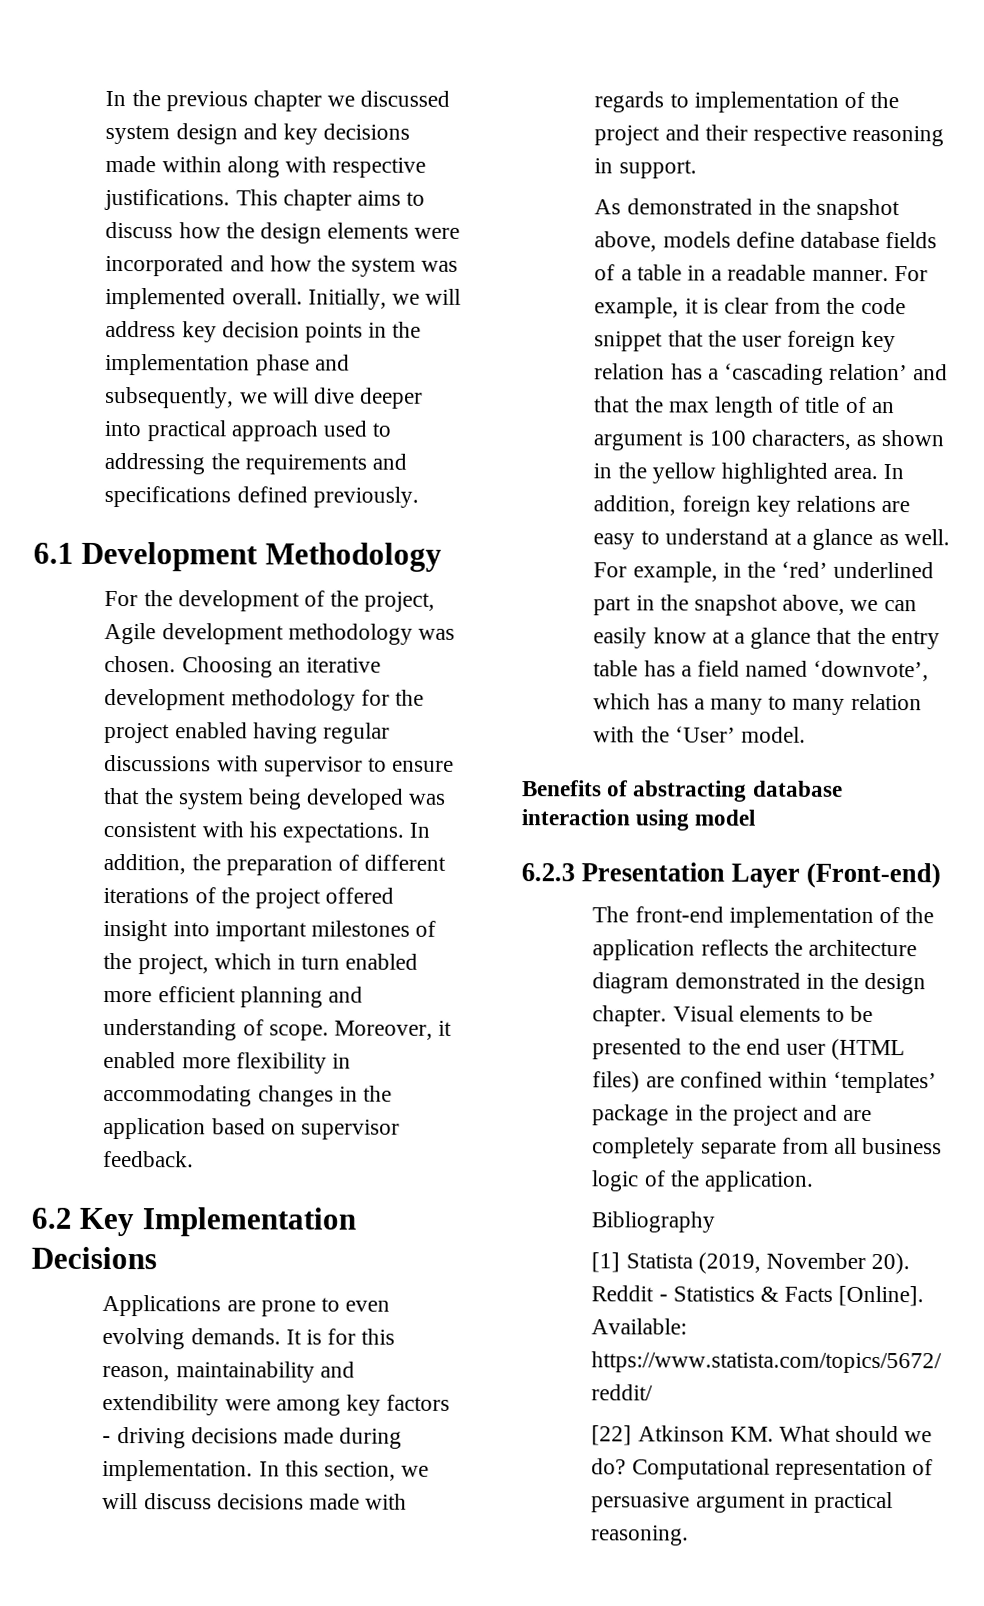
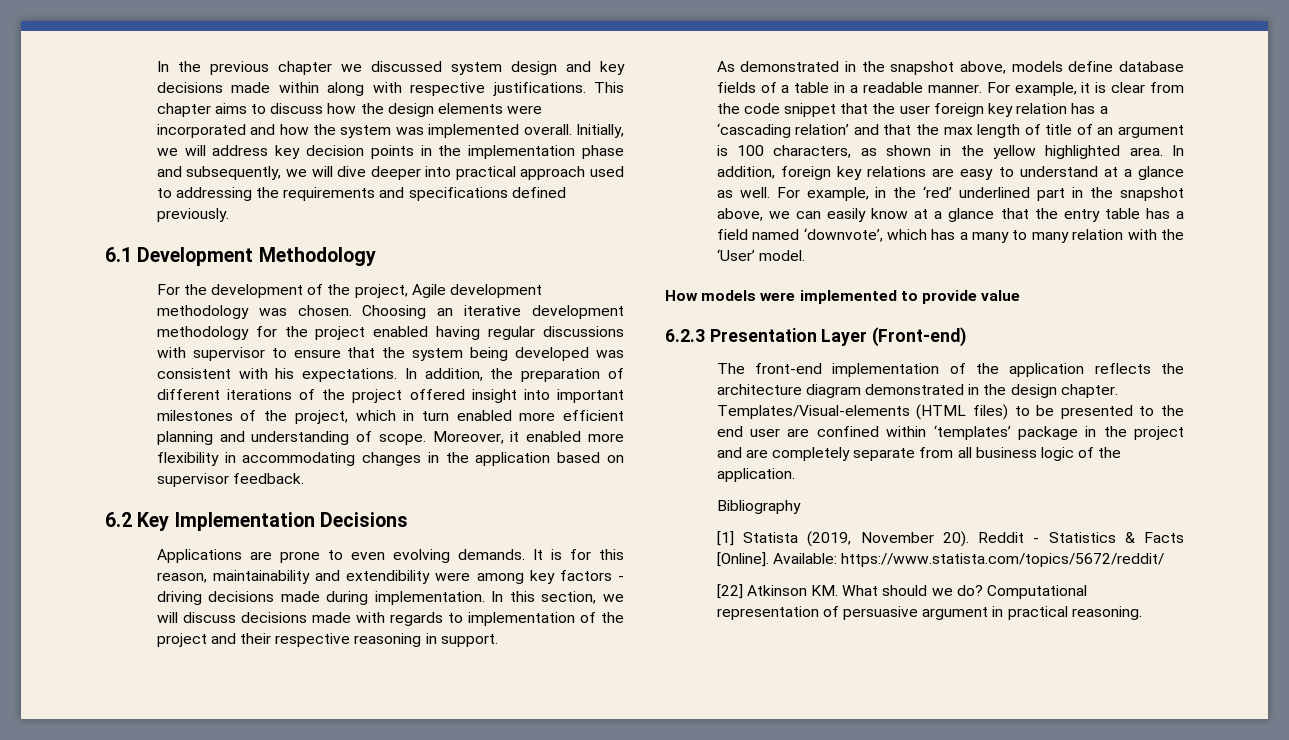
[522,780,843,802] [521,809,756,831] Benefits of abstracting database interaction using model -> [665,290,1021,304] How models were implemented to provide value
[672,1005,821,1022] Visual elements -> [716,404,1008,420] Templates/Visual-elements (HTML files)
[831,1038,906,1061] [592,1071,641,1093] (HTML files) -> (781, 432) none

